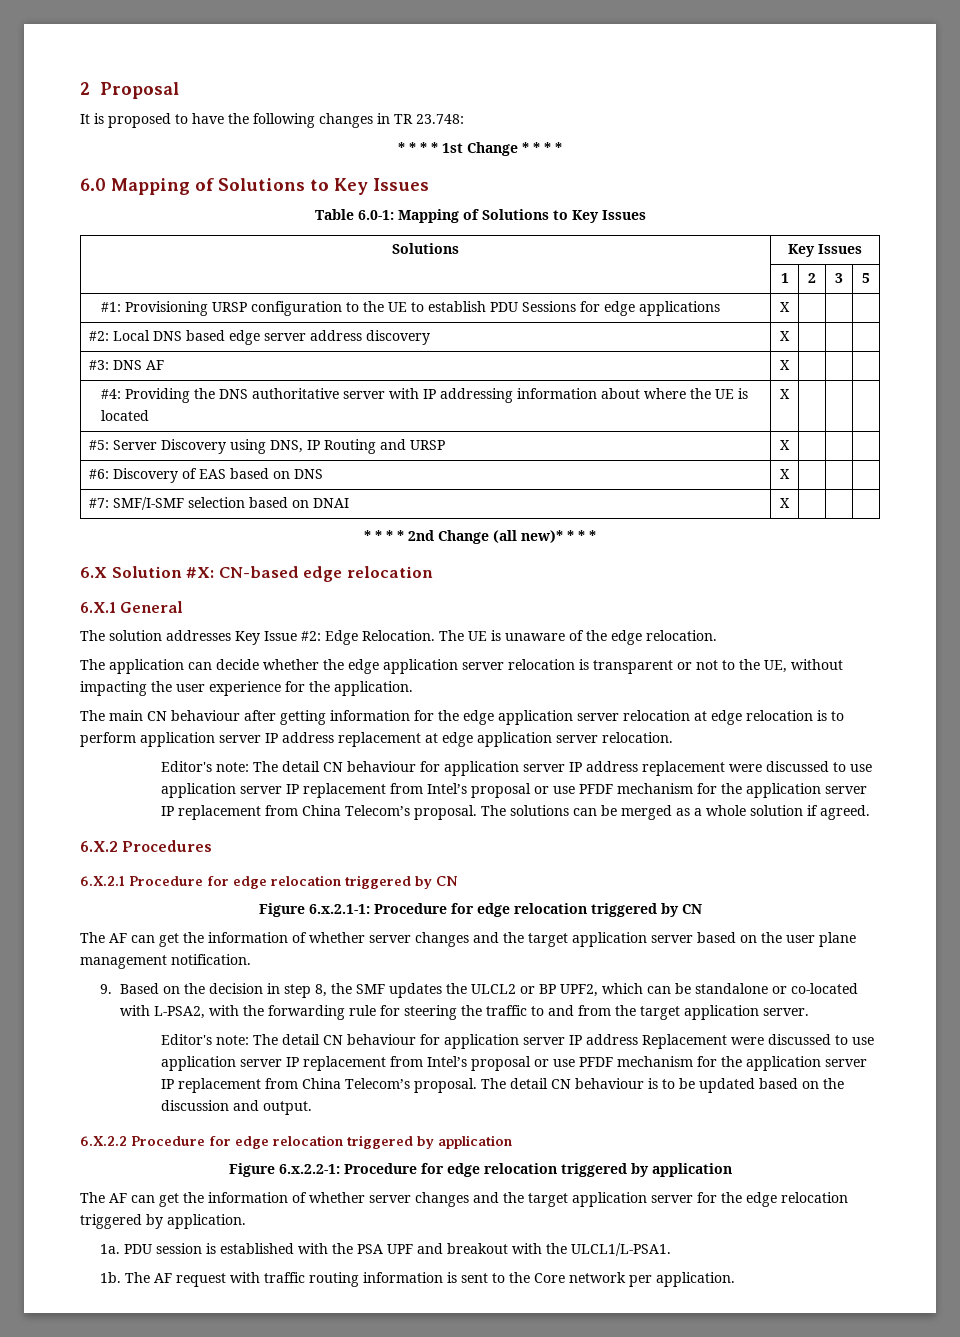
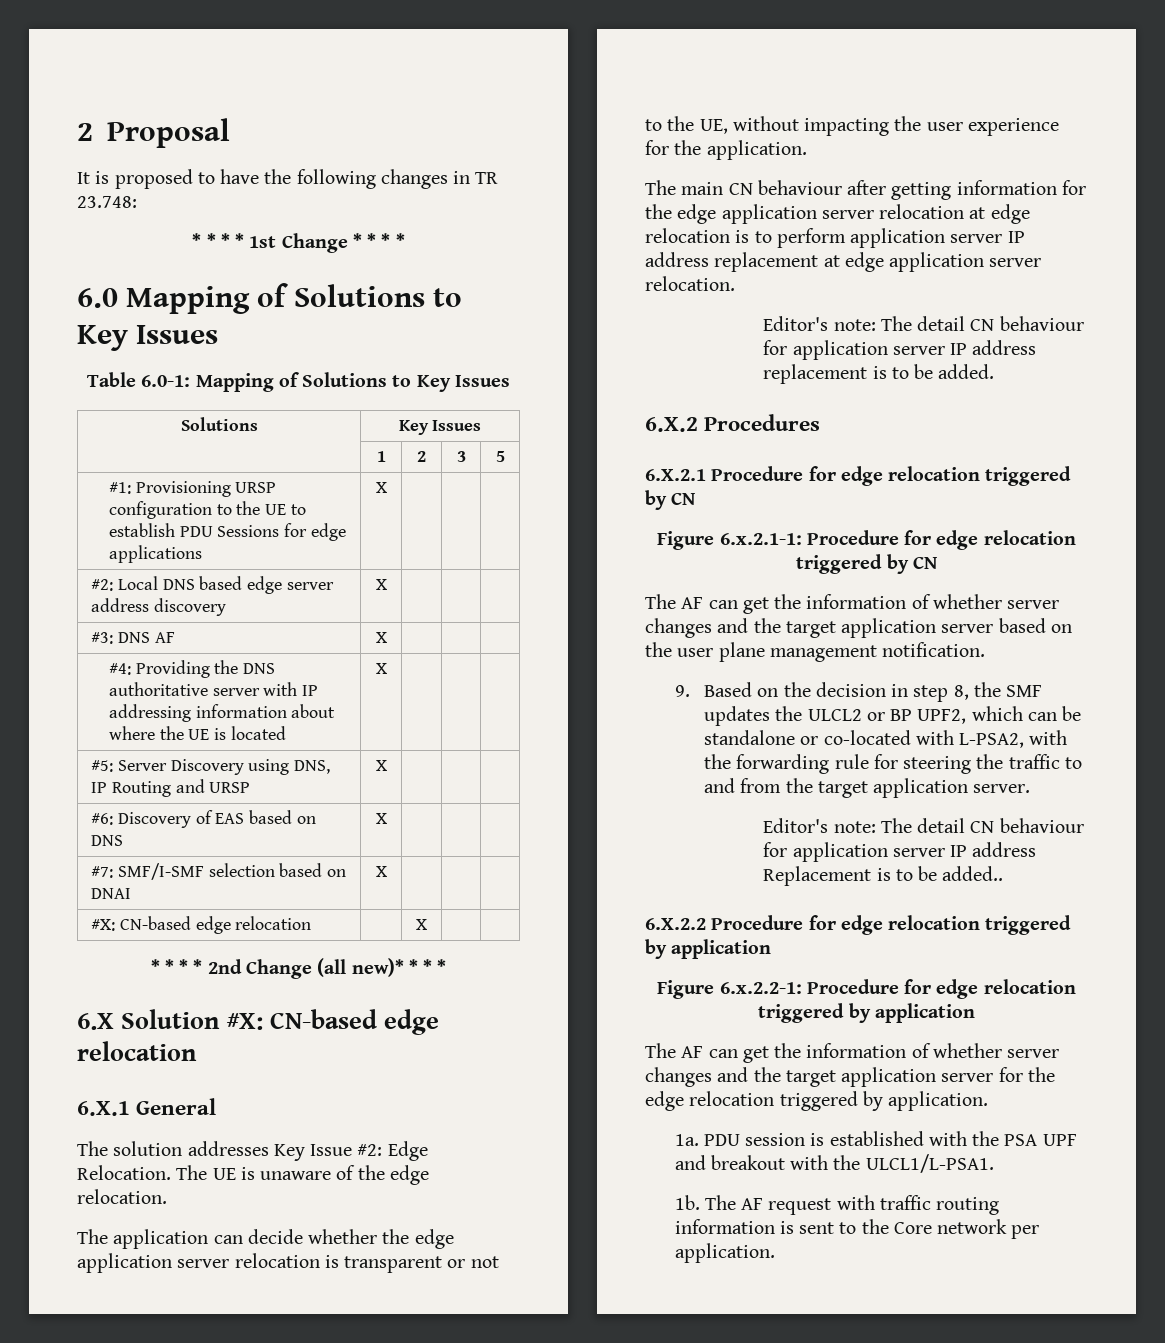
(790, 503) none -> [91,916,312,934] [416,919,427,930] // #X: CN-based edge relocation | | X | |
[728,761,872,772] [160,783,867,798] [160,805,870,820] were discussed to use application server IP replacement from Intel’s proposal or use PFDF mechanism for the application server IP replacement from China Telecom’s proposal. The solutions can be merged as a whole solution if agreed. -> [872,364,995,379] is to be added.
[730,1034,874,1045] [160,1056,867,1071] [160,1078,844,1093] [160,1100,312,1115] were discussed to use application server IP replacement from Intel’s proposal or use PFDF mechanism for the application server IP replacement from China Telecom’s proposal. The detail CN behaviour is to be updated based on the discussion and output. -> [876,866,1004,881] is to be added..

